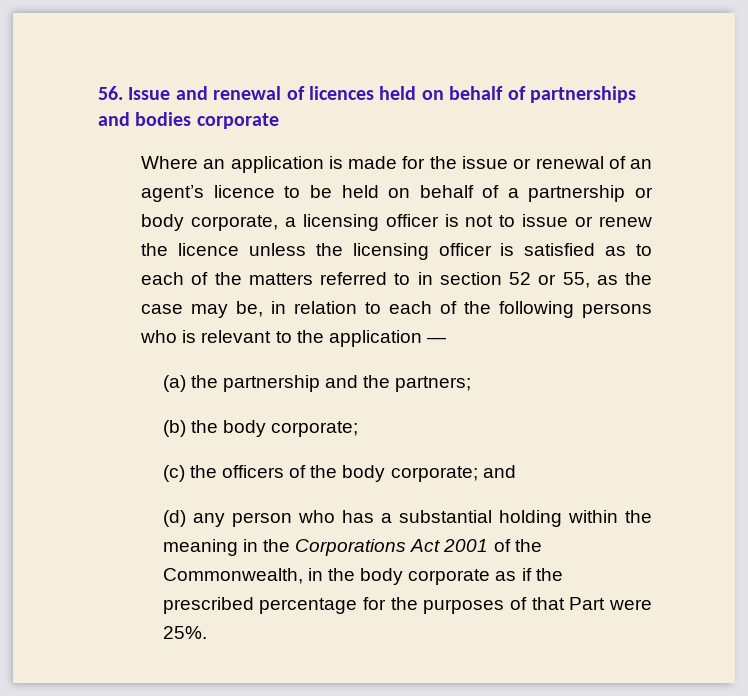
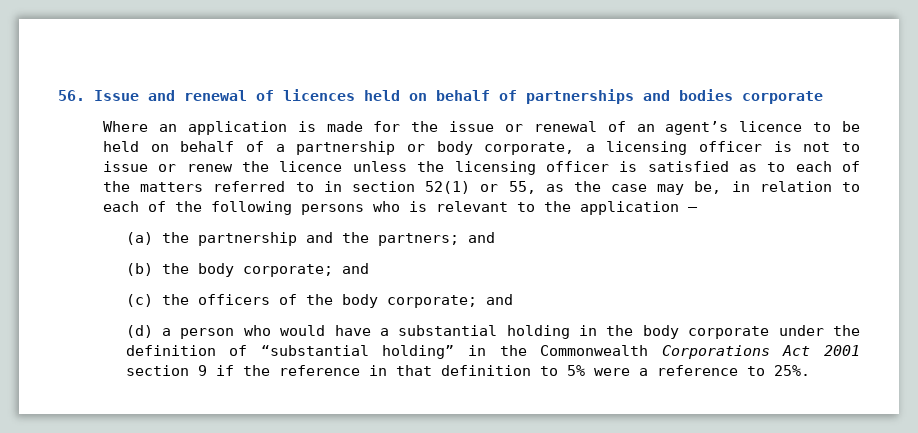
[509,272,532,285] 52 -> [425,181,471,194] 52(1)
(472, 384) none -> [467,232,495,243] and
(359, 429) none -> [341,263,369,274] and
[192,513,225,527] any -> [161,328,171,336] a
[341,510,374,523] has -> [280,325,371,336] would have
[567,510,653,523] [162,539,542,556] [162,568,563,585] [162,597,653,614] within the meaning in the Corporations Act 2001 of the Commonwealth, in the body corporate as if the prescribed percentage for the purposes of that Part were -> [579,325,861,339] [125,345,860,359] [125,365,765,376] in the body corporate under the definition of “substantial holding” in the Commonwealth Corporations Act 2001 section 9 if the reference in that definition to 5% were a reference to

